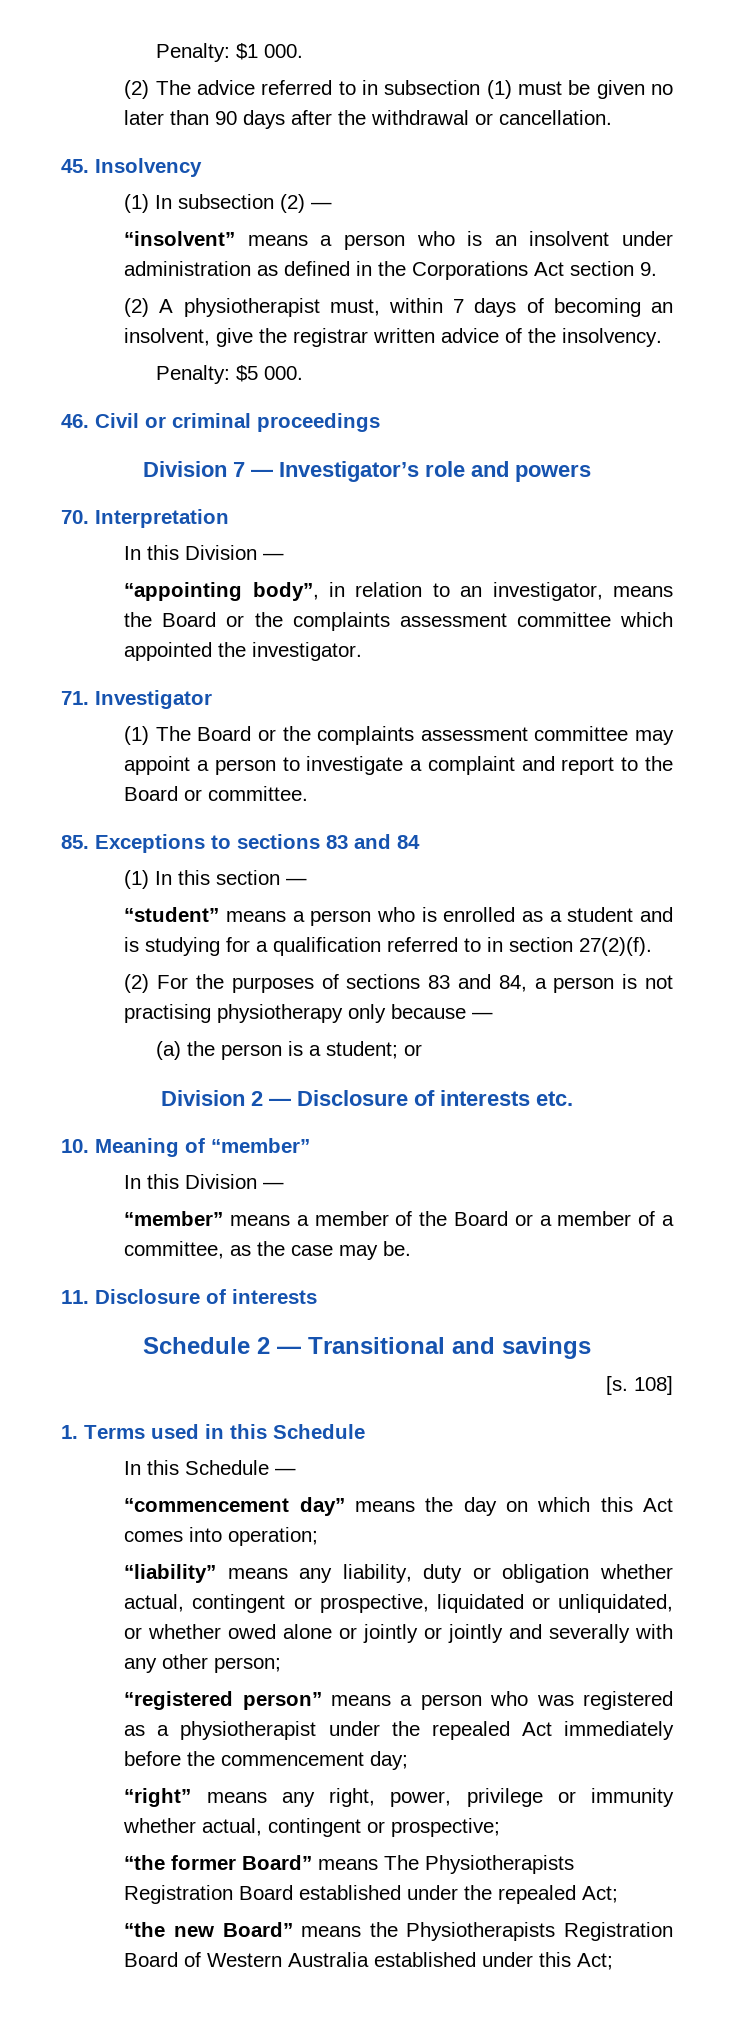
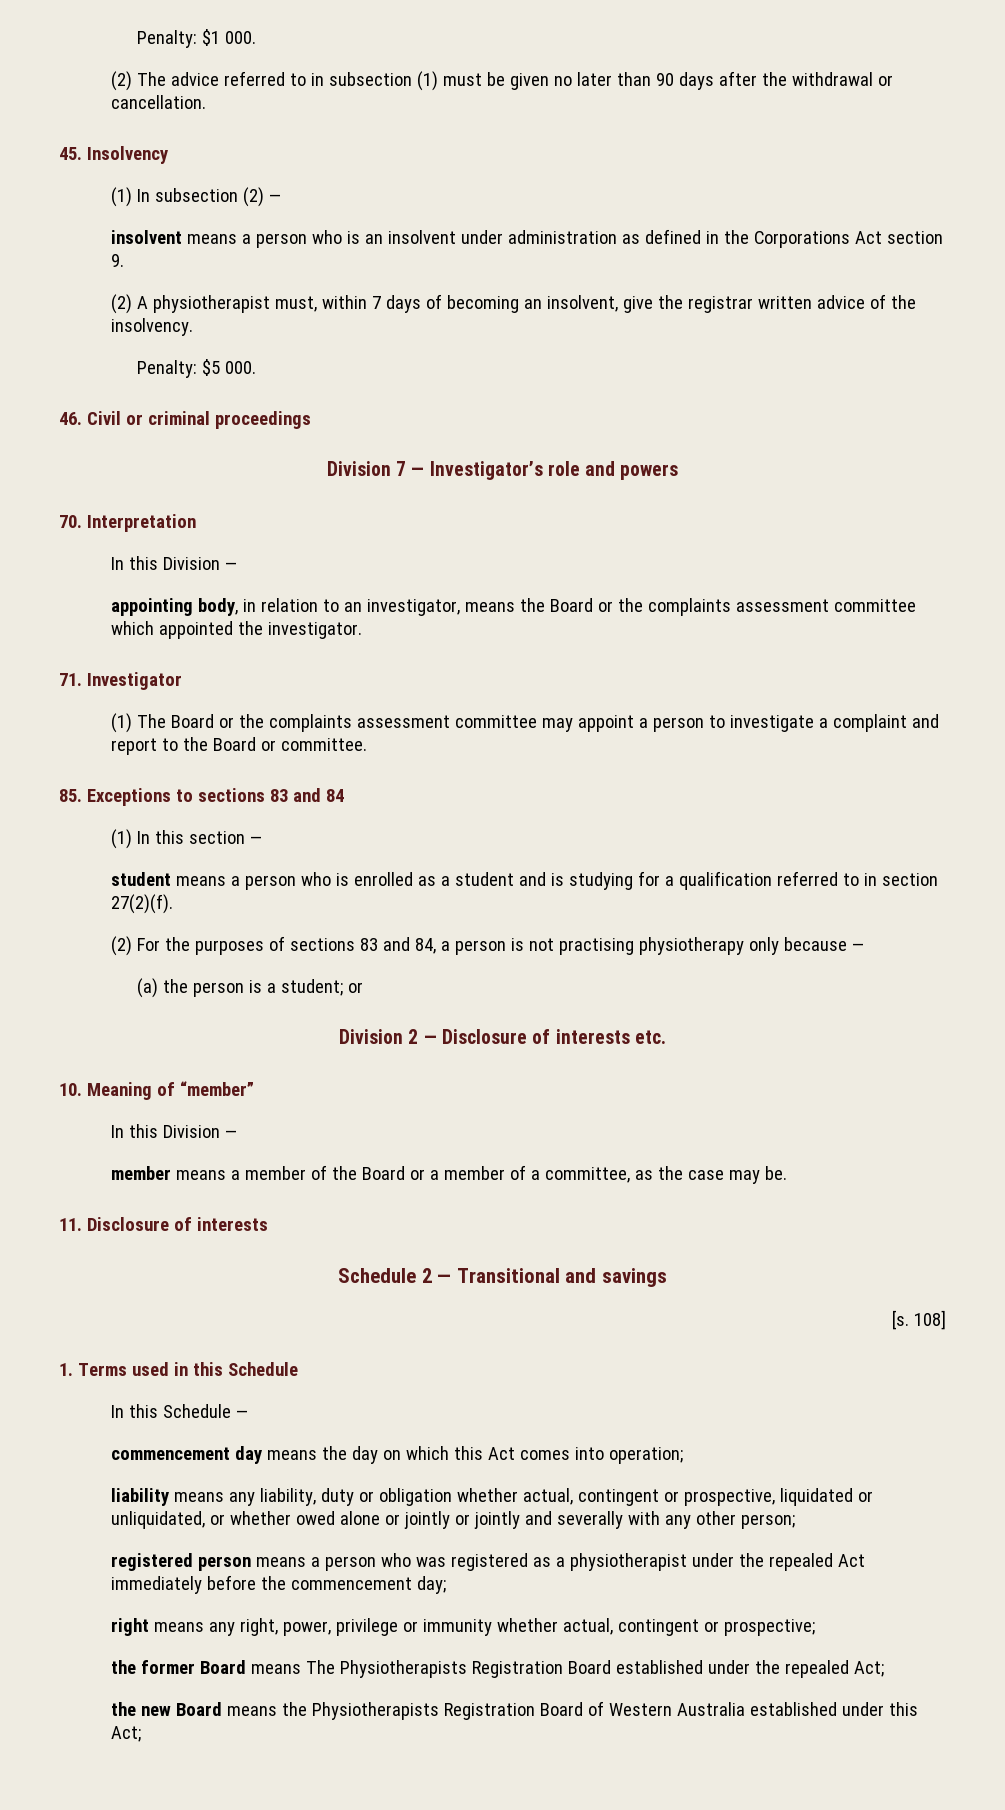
[124,231,236,246] “insolvent” -> [111,230,183,244] insolvent
[124,582,319,601] “appointing body”, -> [111,598,239,616] appointing body,
[124,907,220,922] “student” -> [111,872,172,886] student
[124,1211,224,1226] “member” -> [111,1166,172,1180] member
[124,1497,345,1516] “commencement day” -> [111,1446,263,1464] commencement day
[124,1564,217,1583] “liability” -> [111,1488,170,1506] liability
[124,1691,322,1710] “registered person” -> [111,1553,252,1571] registered person
[124,1788,192,1807] “right” -> [111,1618,150,1636] right
[124,1855,313,1870] “the former Board” -> [111,1660,247,1674] the former Board
[124,1922,293,1937] “the new Board” -> [111,1702,223,1716] the new Board

